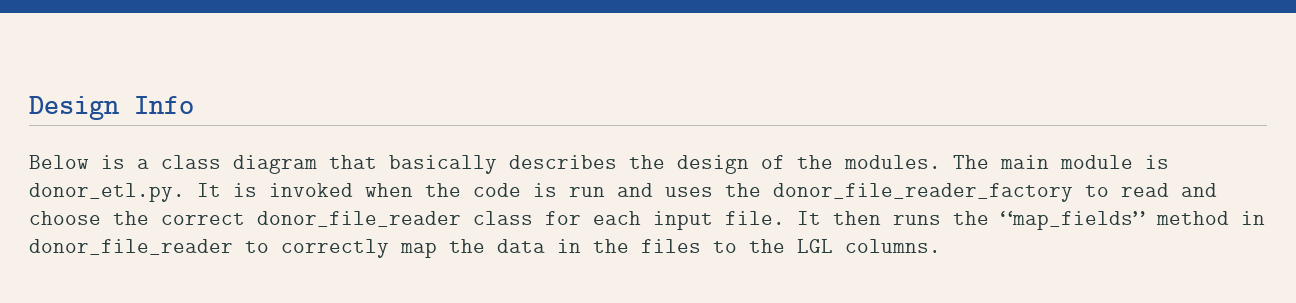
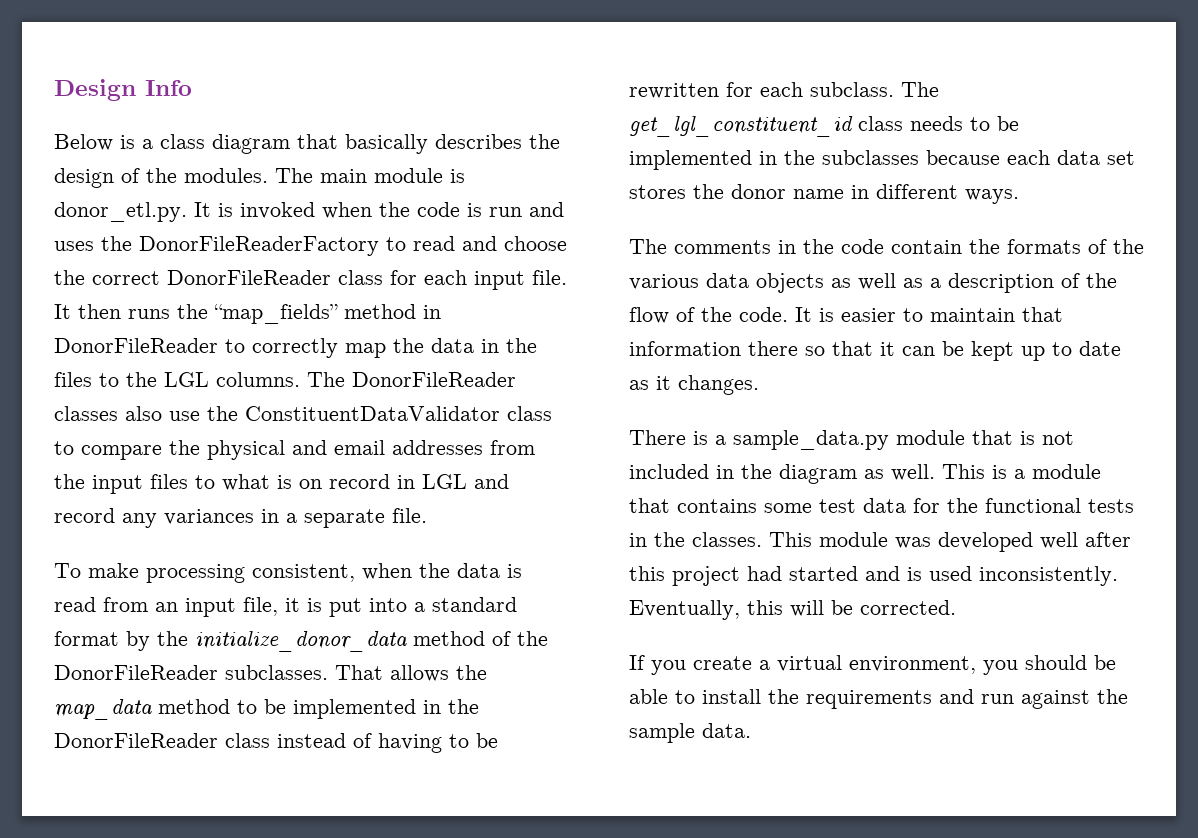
[773,183,1073,202] donor_file_reader_factory -> [139,236,379,256] DonorFileReaderFactory
[257,211,461,227] donor_file_reader -> [167,270,331,285] DonorFileReader
[29,239,233,255] donor_file_reader -> [54,338,218,353] DonorFileReader
(941, 246) none -> [307,372,516,387] [54,406,552,421] [54,440,535,460] [54,474,509,494] [54,508,427,528] [54,563,522,583] [54,597,517,617] [54,631,548,652] [54,665,487,682] [54,699,479,720] [54,733,498,753] [629,82,939,99] [629,116,1019,137] [629,150,1135,170] [629,184,1019,204] [629,239,1144,254] [629,273,1117,293] [629,307,1063,324] [629,341,1121,361] [629,375,759,395] [629,430,1074,450] [629,464,1101,484] [629,498,1134,513] [629,532,1131,552] [629,566,1118,586] [629,600,956,620] [629,655,1116,675] [629,689,1128,709] [629,723,751,743] The DonorFileReader classes also use the ConstituentDataValidator class to compare the physical and email addresses from the input files to what is on record in LGL and record any variances in a separate file. // To make processing consistent, when the data is read from an input file, it is put into a standard format by the initialize_donor_data method of the DonorFileReader subclasses. That allows the map_data method to be implemented in the DonorFileReader class instead of having to be rewritten for each subclass. The get_lgl_constituent_id class needs to be implemented in the subclasses because each data set stores the donor name in different ways. // The comments in the code contain the formats of the various data objects as well as a description of the flow of the code. It is easier to maintain that information there so that it can be kept up to date as it changes. // There is a sample_data.py module that is not included in the diagram as well. This is a module that contains some test data for the functional tests in the classes. This module was developed well after this project had started and is used inconsistently. Eventually, this will be corrected. // If you create a virtual environment, you should be able to install the requirements and run against the sample data.

